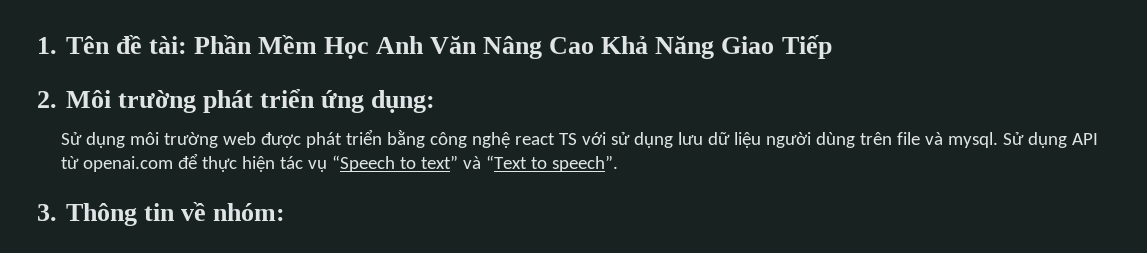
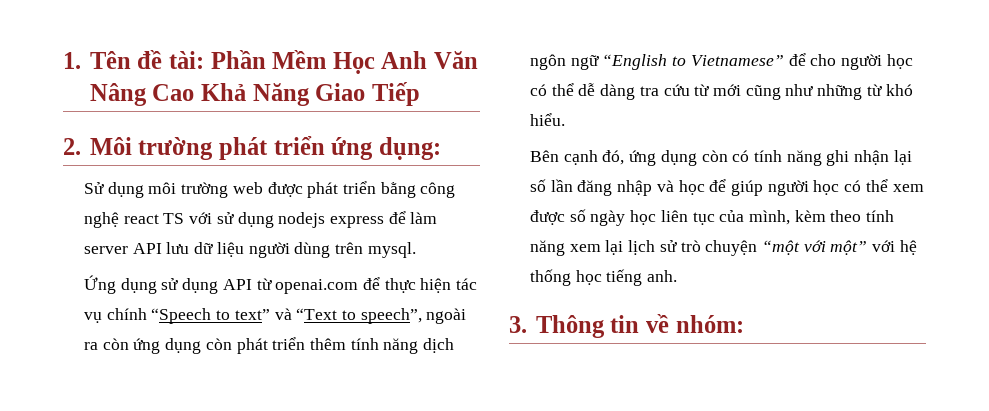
(674, 140) none -> [278,211,438,228] [83,243,162,254] nodejs express để làm server API
[897,132,944,145] file và -> (363, 248) none
[1003,132,1025,145] Sử -> [83,275,179,294] // Ứng dụng sử
(328, 166) none -> [106,308,147,320] chính
[552,155,619,172] speech”. -> [360,308,467,324] [83,337,455,354] [529,53,913,70] [529,83,913,100] [529,113,565,126] [529,150,912,166] [529,179,924,196] [529,209,895,226] [529,240,917,256] [529,269,678,286] speech”, ngoài ra còn ứng dụng còn phát triển thêm tính năng dịch ngôn ngữ “English to Vietnamese” để cho người học có thể dễ dàng tra cứu từ mới cũng như những từ khó hiểu. // Bên cạnh đó, ứng dụng còn có tính năng ghi nhận lại số lần đăng nhập và học để giúp người học có thể xem được số ngày học liên tục của mình, kèm theo tính năng xem lại lịch sử trò chuyện “một với một” với hệ thống học tiếng anh.

